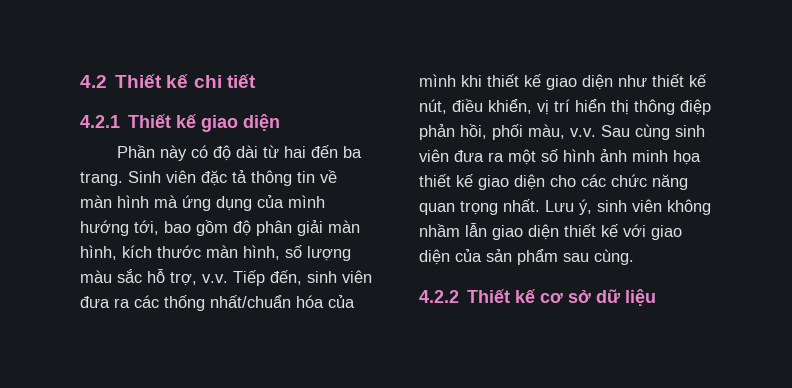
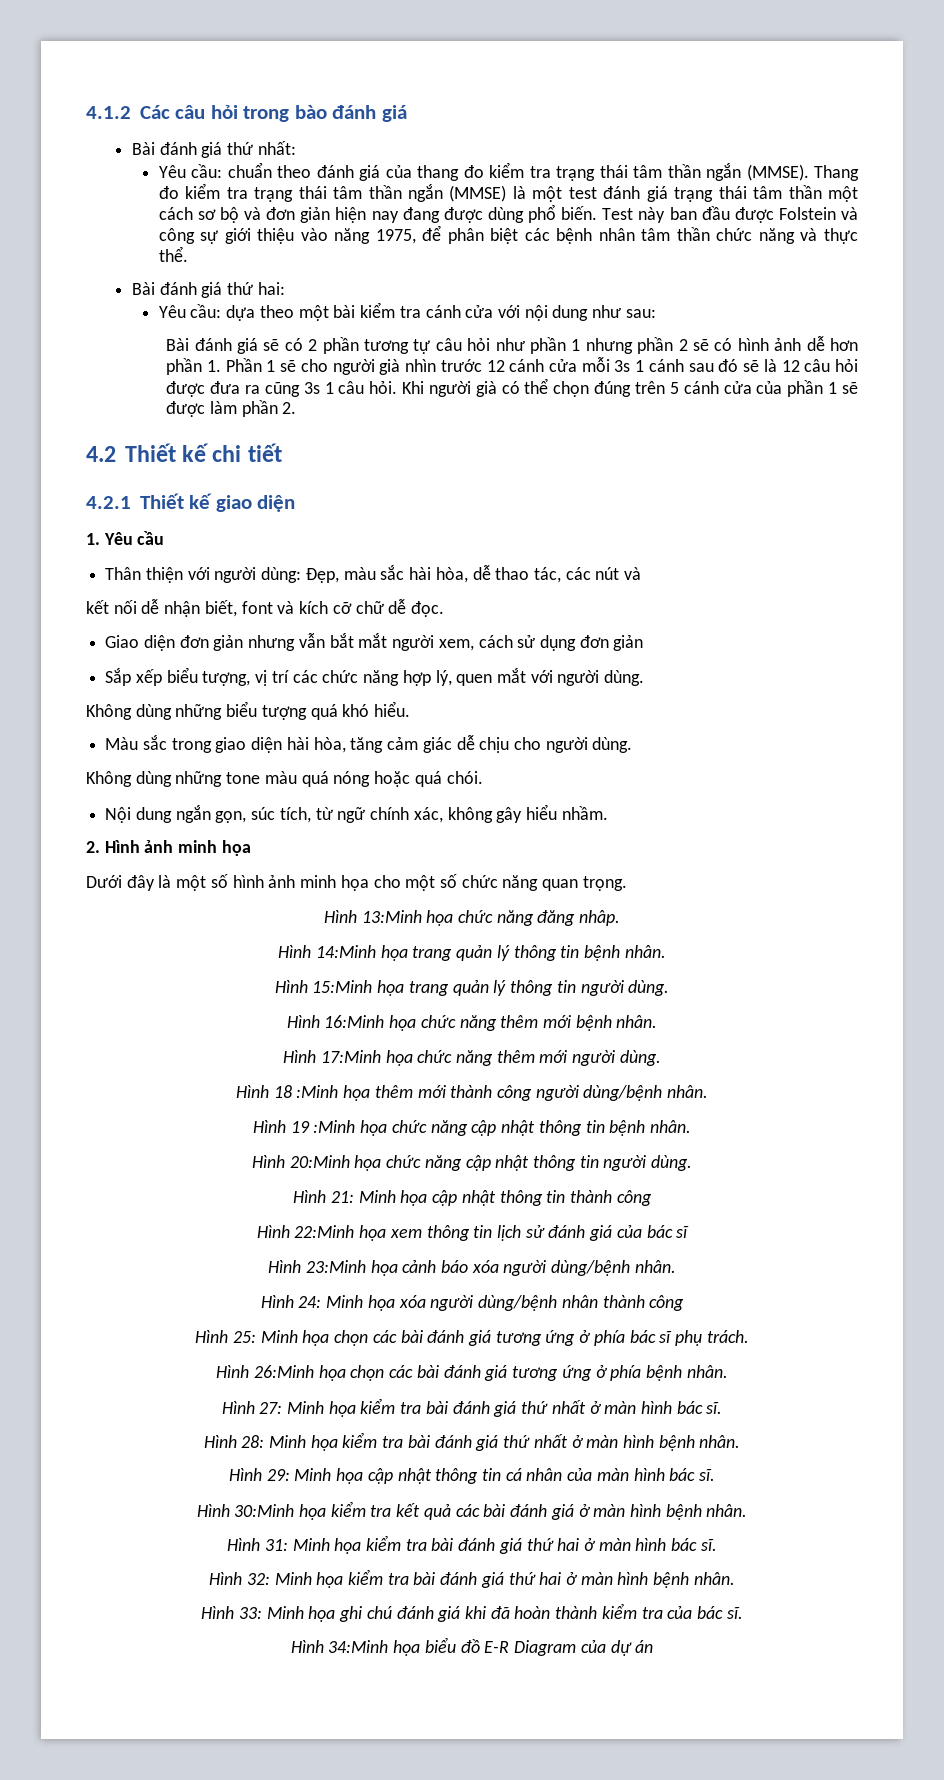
(80, 81) none -> [86,105,407,122] [131,141,296,158] [158,162,859,181] [158,183,858,202] [158,204,859,223] [158,225,858,244] [158,246,188,262] [131,282,285,298] [158,302,656,321] [166,336,859,354] [166,357,858,375] [166,378,858,397] [166,400,297,417] 4.1.2 Các câu hỏi trong bào đánh giá // Bài đánh giá thứ nhất: // Yêu cầu: chuẩn theo đánh giá của thang đo kiểm tra trạng thái tâm thần ngắn (MMSE). Thang đo kiểm tra trạng thái tâm thần ngắn (MMSE) là một test đánh giá trạng thái tâm thần một cách sơ bộ và đơn giản hiện nay đang được dùng phổ biến. Test này ban đầu được Folstein và công sự giới thiệu vào năng 1975, để phân biệt các bệnh nhân tâm thần chức năng và thực thể. // Bài đánh giá thứ hai: // Yêu cầu: dựa theo một bài kiểm tra cánh cửa với nội dung như sau: // Bài đánh giá sẽ có 2 phần tương tự câu hỏi như phần 1 nhưng phần 2 sẽ có hình ảnh dễ hơn phần 1. Phần 1 sẽ cho người già nhìn trước 12 cánh cửa mỗi 3s 1 cánh sau đó sẽ là 12 câu hỏi được đưa ra cũng 3s 1 câu hỏi. Khi người già có thể chọn đúng trên 5 cánh cửa của phần 1 sẽ được làm phần 2. //
[117,145,363,161] [80,170,337,186] [80,195,325,211] [80,220,360,236] [80,245,351,261] [80,269,372,286] [80,295,355,311] [419,74,706,90] [419,99,711,115] [419,124,705,140] [419,149,504,162] Phần này có độ dài từ hai đến ba trang. Sinh viên đặc tả thông tin về màn hình mà ứng dụng của mình hướng tới, bao gồm độ phân giải màn hình, kích thước màn hình, số lượng màu sắc hỗ trợ, v.v. Tiếp đến, sinh viên đưa ra các thống nhất/chuẩn hóa của mình khi thiết kế giao diện như thiết kế nút, điều khiển, vị trí hiển thị thông điệp phản hồi, phối màu, v.v. Sau cùng sinh viên đưa ra -> [86,531,165,545] [105,565,642,583] [86,599,444,617] [105,633,644,651] [105,667,645,686] [86,701,411,720] [105,735,633,753] [86,771,483,787] [105,804,608,823] [86,840,251,856] [86,875,172,891] 1. Yêu cầu // Thân thiện với người dùng: Đẹp, màu sắc hài hòa, dễ thao tác, các nút và // kết nối dễ nhận biết, font và kích cỡ chữ dễ đọc. // Giao diện đơn giản nhưng vẫn bắt mắt người xem, cách sử dụng đơn giản // Sắp xếp biểu tượng, vị trí các chức năng hợp lý, quen mắt với người dùng. // Không dùng những biểu tượng quá khó hiểu. // Màu sắc trong giao diện hài hòa, tăng cảm giác dễ chịu cho người dùng. // Không dùng những tone màu quá nóng hoặc quá chói. // Nội dung ngắn gọn, súc tích, từ ngữ chính xác, không gây hiểu nhầm. // 2. Hình ảnh minh họa // Dưới đây là
[419,174,688,190] [419,199,711,215] [419,223,682,240] [419,249,634,265] [419,289,657,306] thiết kế giao diện cho các chức năng quan trọng nhất. Lưu ý, sinh viên không nhầm lẫn giao diện thiết kế với giao diện của sản phẩm sau cùng. // 4.2.2 Thiết kế cơ sở dữ liệu -> [373,874,627,891] [323,910,621,926] [278,945,666,961] [274,980,670,996] [286,1015,658,1031] [283,1050,661,1066] [235,1085,709,1101] [253,1120,691,1136] [251,1155,693,1171] [293,1190,652,1206] [256,1225,690,1241] [268,1260,676,1276] [260,1295,685,1311] [195,1330,749,1346] [216,1365,728,1381] [221,1398,723,1417] [203,1432,741,1451] [228,1468,716,1484] [196,1501,748,1520] [227,1535,717,1554] [209,1569,735,1588] [201,1603,743,1622] [290,1637,654,1656] cho một số chức năng quan trọng. // Hình 13:Minh họa chức năng đăng nhâp. // Hình 14:Minh họa trang quản lý thông tin bệnh nhân. // Hình 15:Minh họa trang quản lý thông tin người dùng. // Hình 16:Minh họa chức năng thêm mới bệnh nhân. // Hình 17:Minh họa chức năng thêm mới người dùng. // Hình 18 :Minh họa thêm mới thành công người dùng/bệnh nhân. // Hình 19 :Minh họa chức năng cập nhật thông tin bệnh nhân. // Hình 20:Minh họa chức năng cập nhật thông tin người dùng. // Hình 21: Minh họa cập nhật thông tin thành công // Hình 22:Minh họa xem thông tin lịch sử đánh giá của bác sĩ // Hình 23:Minh họa cảnh báo xóa người dùng/bệnh nhân. // Hình 24: Minh họa xóa người dùng/bệnh nhân thành công // Hình 25: Minh họa chọn các bài đánh giá tương ứng ở phía bác sĩ phụ trách. // Hình 26:Minh họa chọn các bài đánh giá tương ứng ở phía bệnh nhân. // Hình 27: Minh họa kiểm tra bài đánh giá thứ nhất ở màn hình bác sĩ. // Hình 28: Minh họa kiểm tra bài đánh giá thứ nhất ở màn hình bệnh nhân. // Hình 29: Minh họa cập nhật thông tin cá nhân của màn hình bác sĩ. // Hình 30:Minh họa kiểm tra kết quả các bài đánh giá ở màn hình bệnh nhân. // Hình 31: Minh họa kiểm tra bài đánh giá thứ hai ở màn hình bác sĩ. // Hình 32: Minh họa kiểm tra bài đánh giá thứ hai ở màn hình bệnh nhân. // Hình 33: Minh họa ghi chú đánh giá khi đã hoàn thành kiểm tra của bác sĩ. // Hình 34:Minh họa biểu đồ E-R Diagram của dự án

